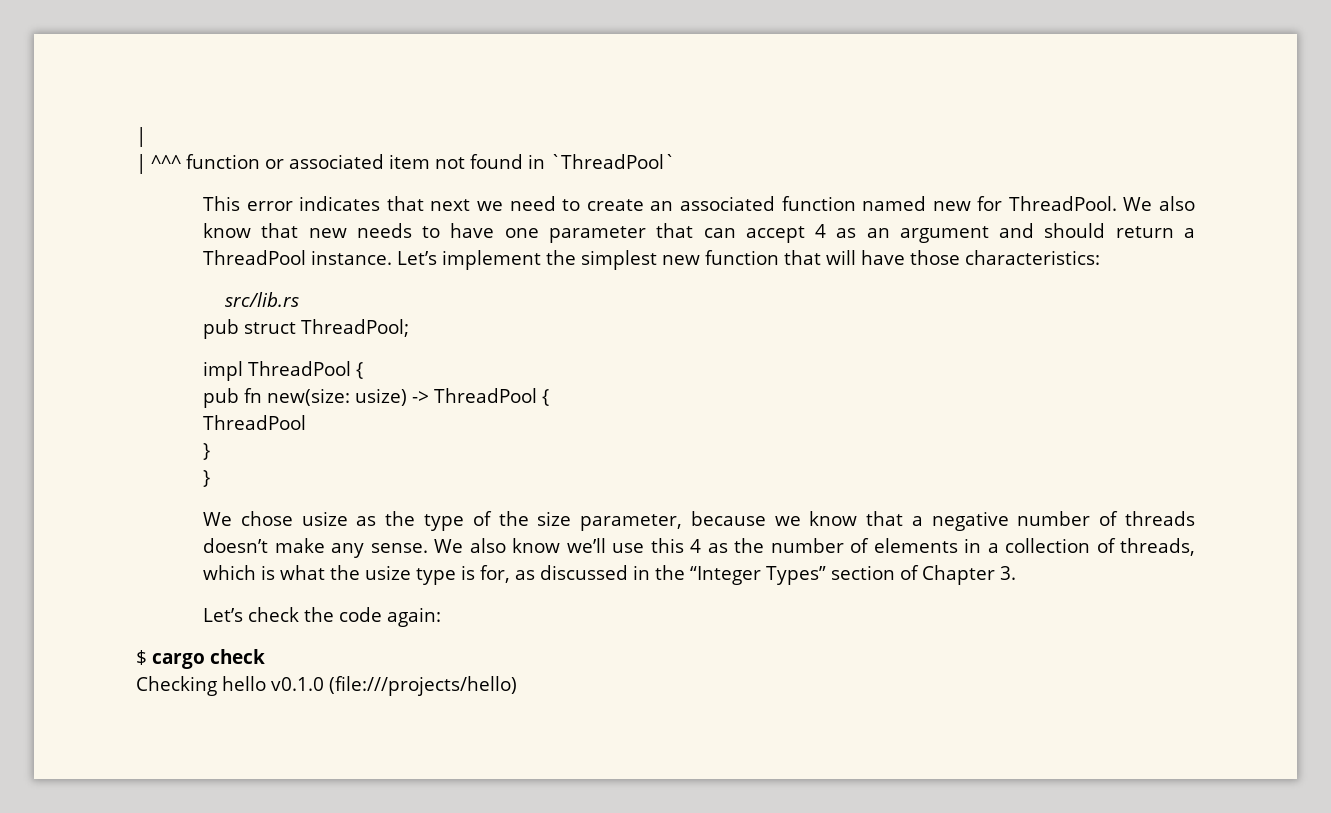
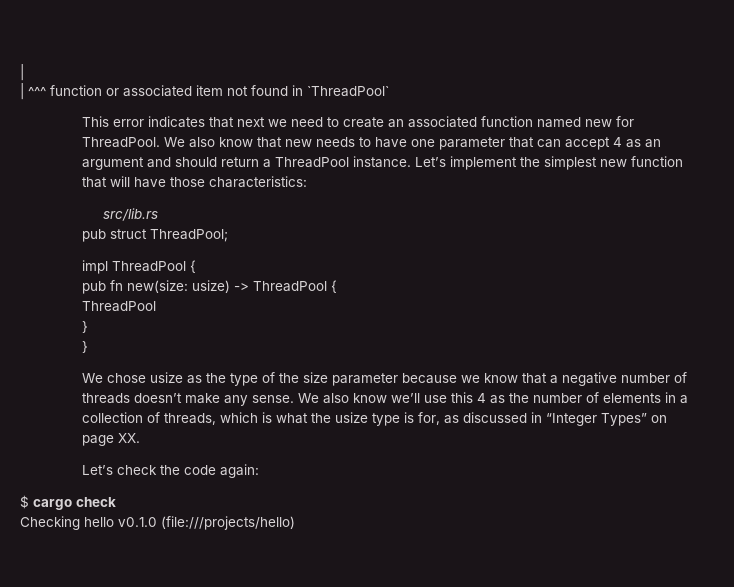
[580,514,683,531] parameter, -> [331,373,398,386] parameter
[655,565,686,580] the -> (542, 417) none
[831,565,1017,585] section of Chapter 3. -> [650,415,667,423] [81,433,140,446] on page XX.

